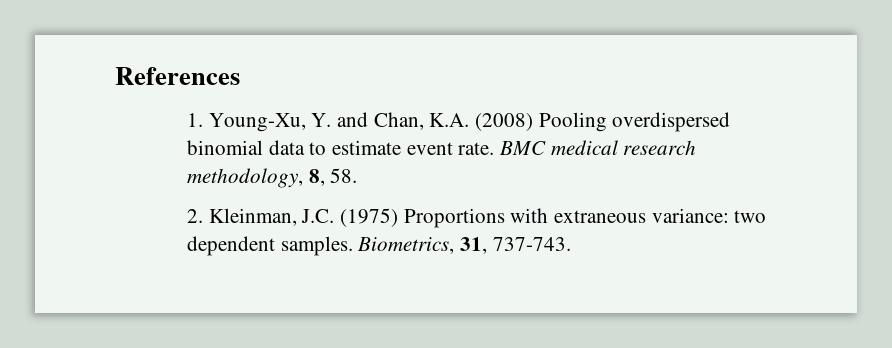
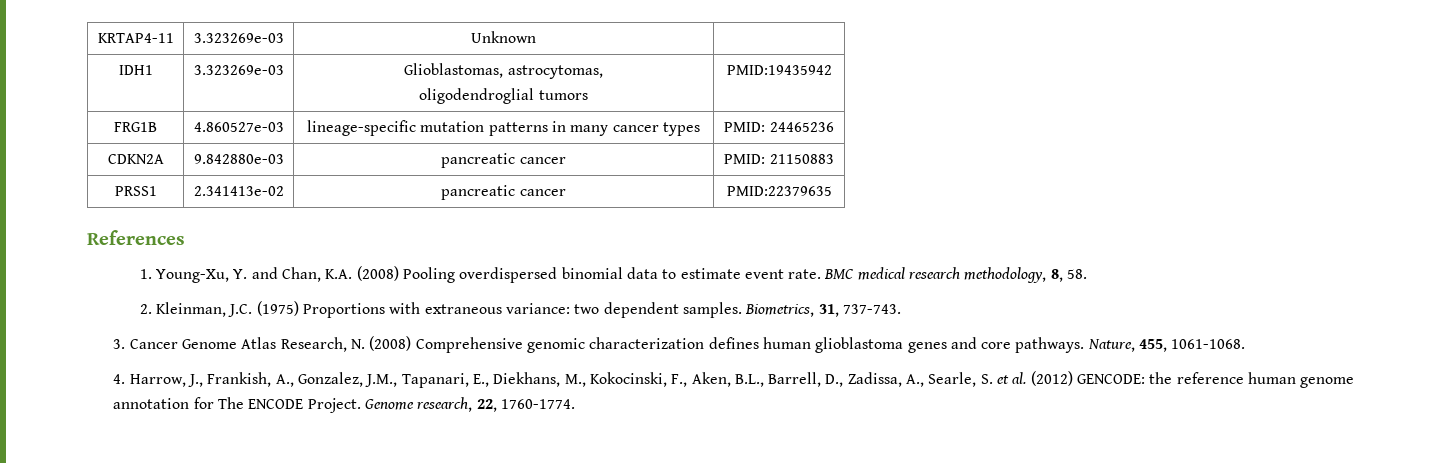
(115, 76) none -> [97,33,174,43] [193,33,284,43] [471,31,536,43] [118,65,153,75] [193,65,284,75] [404,63,603,79] [419,88,588,104] [726,65,832,75] [114,122,157,132] [193,122,284,132] [307,120,700,136] [724,122,834,132] [107,154,164,164] [193,154,284,164] [441,153,566,168] [724,154,834,164] [114,186,157,196] [193,186,284,196] [441,185,566,200] [726,186,832,196] KRTAP4-11 | 3.323269e-03 | Unknown | // IDH1 | 3.323269e-03 | Glioblastomas, astrocytomas, // oligodendroglial tumors | PMID:19435942 // FRG1B | 4.860527e-03 | lineage-specific mutation patterns in many cancer types | PMID: 24465236 // CDKN2A | 9.842880e-03 | pancreatic cancer | PMID: 21150883 // PRSS1 | 2.341413e-02 | pancreatic cancer | PMID:22379635 //
(571, 244) none -> [113,336,1246,353] [113,371,1355,388] [113,397,575,413] // 3. Cancer Genome Atlas Research, N. (2008) Comprehensive genomic characterization defines human glioblastoma genes and core pathways. Nature, 455, 1061-1068. // 4. Harrow, J., Frankish, A., Gonzalez, J.M., Tapanari, E., Diekhans, M., Kokocinski, F., Aken, B.L., Barrell, D., Zadissa, A., Searle, S. et al. (2012) GENCODE: the reference human genome annotation for The ENCODE Project. Genome research, 22, 1760-1774.

